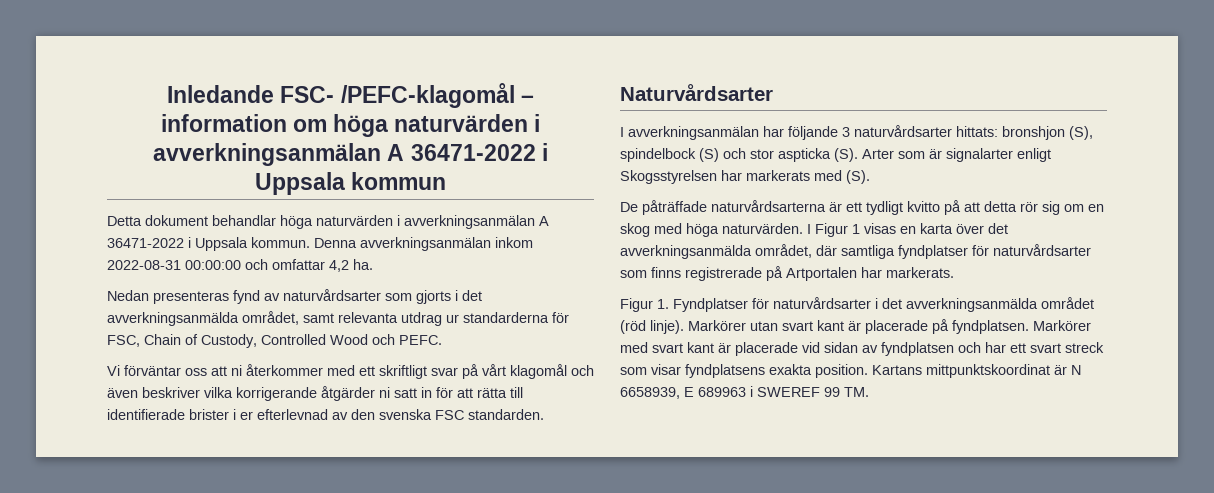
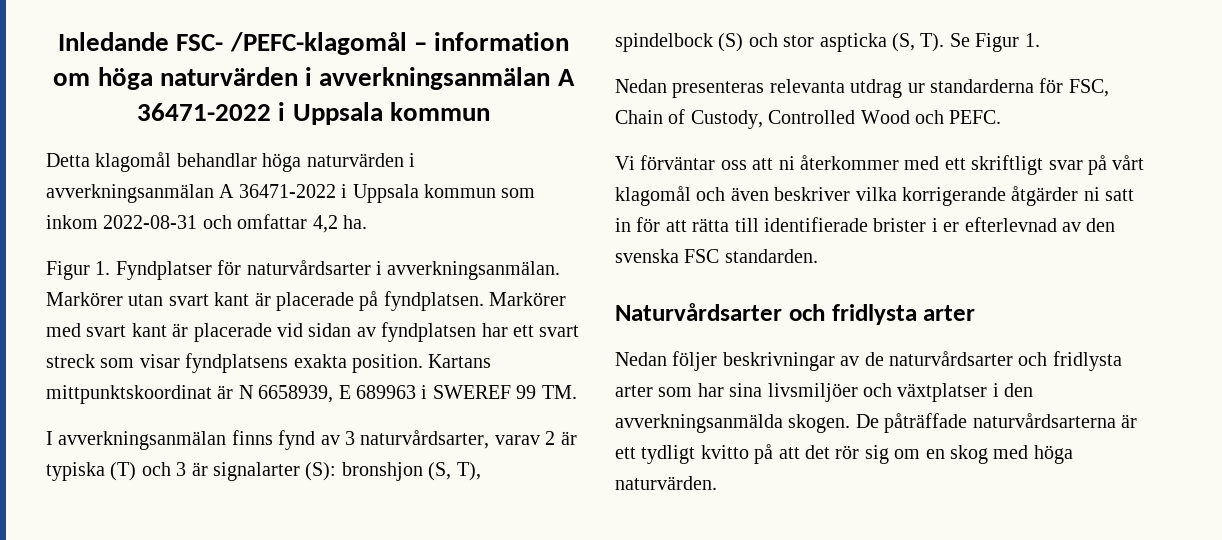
[145,215,208,226] dokument -> [95,152,172,172] klagomål
[251,237,491,251] kommun. Denna avverkningsanmälan -> [423,184,536,198] kommun som
[185,260,241,270] 00:00:00 -> (198, 222) none
[107,289,482,304] [107,311,334,326] Nedan presenteras fynd av naturvårdsarter som gjorts i det avverkningsanmälda området, samt -> [46,260,561,280] [46,291,567,311] [46,322,580,342] [46,353,492,373] [46,385,577,404] [46,430,577,450] [46,462,481,481] [615,33,1040,52] [615,79,765,98] Figur 1. Fyndplatser för naturvårdsarter i avverkningsanmälan. Markörer utan svart kant är placerade på fyndplatsen. Markörer med svart kant är placerade vid sidan av fyndplatsen har ett svart streck som visar fyndplatsens exakta position. Kartans mittpunktskoordinat är N 6658939, E 689963 i SWEREF 99 TM. // I avverkningsanmälan finns fynd av 3 naturvårdsarter, varav 2 är typiska (T) och 3 är signalarter (S): bronshjon (S, T), spindelbock (S) och stor aspticka (S, T). Se Figur 1. // Nedan presenteras
[620,125,1093,140] [620,148,1051,162] [620,170,870,184] // I avverkningsanmälan har följande 3 naturvårdsarter hittats: bronshjon (S), spindelbock (S) och stor aspticka (S). Arter som är signalarter enligt Skogsstyrelsen har markerats med (S). // -> [788,304,976,325] [615,351,1122,371] [615,383,1034,402] [615,414,851,433] och fridlysta arter // Nedan följer beskrivningar av de naturvårdsarter och fridlysta arter som har sina livsmiljöer och växtplatser i den avverkningsanmälda skogen.
[984,201,1017,212] detta -> [805,445,830,459] det
[807,223,1008,237] [620,244,1091,259] [620,266,954,281] [620,297,1094,312] [620,319,1091,334] [620,342,1104,356] [620,364,1081,378] [620,386,869,399] I Figur 1 visas en karta över det avverkningsanmälda området, där samtliga fyndplatser för naturvårdsarter som finns registrerade på Artportalen har markerats. // Figur 1. Fyndplatser för naturvårdsarter i det avverkningsanmälda området (röd linje). Markörer utan svart kant är placerade på fyndplatsen. Markörer med svart kant är placerade vid sidan av fyndplatsen och har ett svart streck som visar fyndplatsens exakta position. Kartans mittpunktskoordinat är N 6658939, E 689963 i SWEREF 99 TM. -> (717, 483) none

